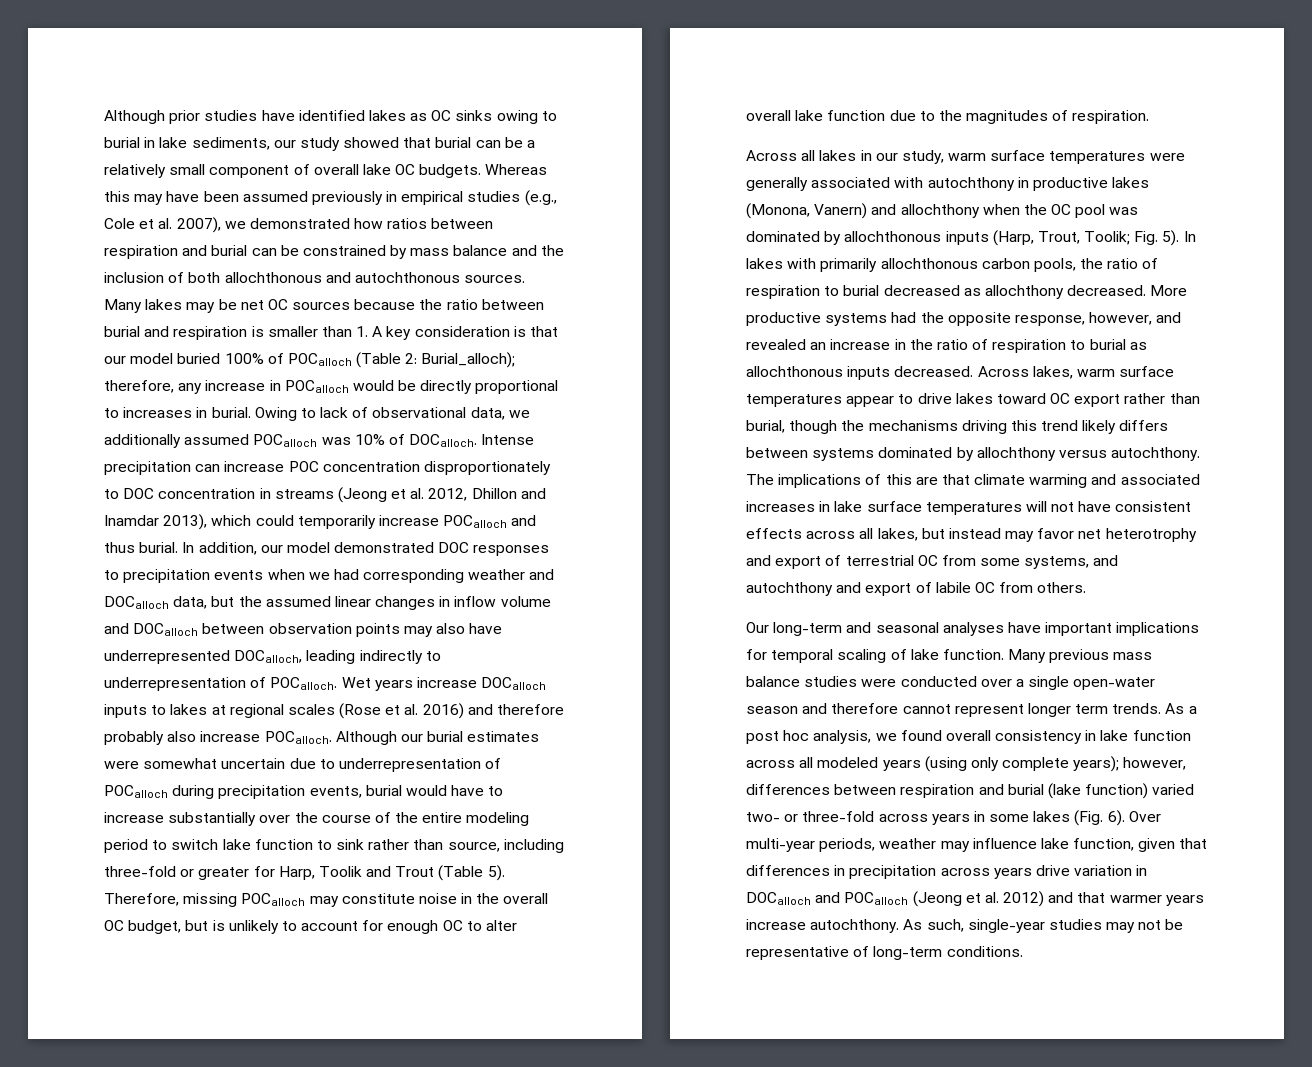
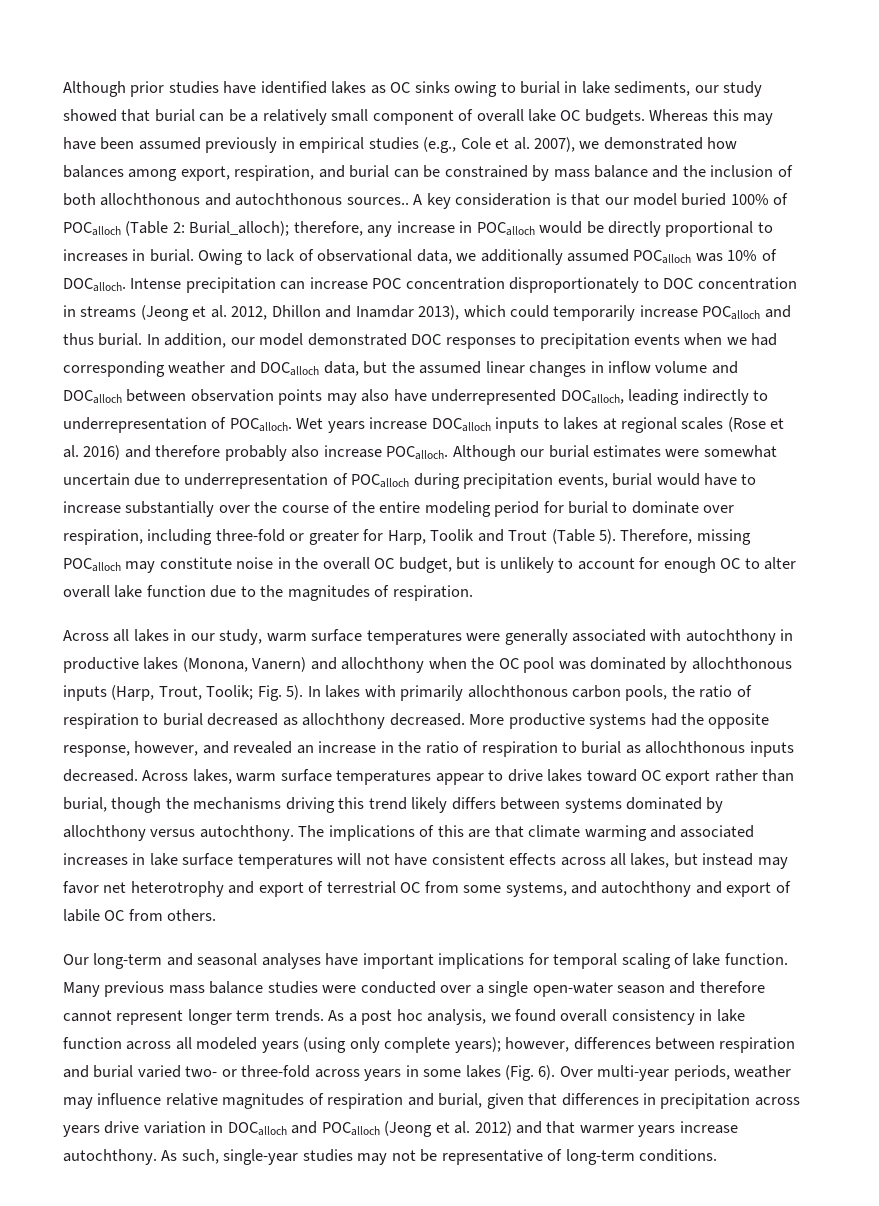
[387,218,494,229] [104,245,178,259] ratios between respiration -> [63,165,315,181] balances among export, respiration,
[464,275,526,283] [104,299,544,313] [104,326,369,340] sources. Many lakes may be net OC sources because the ratio between burial and respiration is smaller than 1. -> [346,197,409,205] sources..
[152,839,500,852] to switch lake function to sink rather than source, -> [543,501,735,514] [63,529,143,545] for burial to dominate over respiration,
[1047,783,1149,799] (lake function) -> (134, 1071) none
[1040,838,1135,851] lake function, -> [165,1093,483,1109] relative magnitudes of respiration and burial,

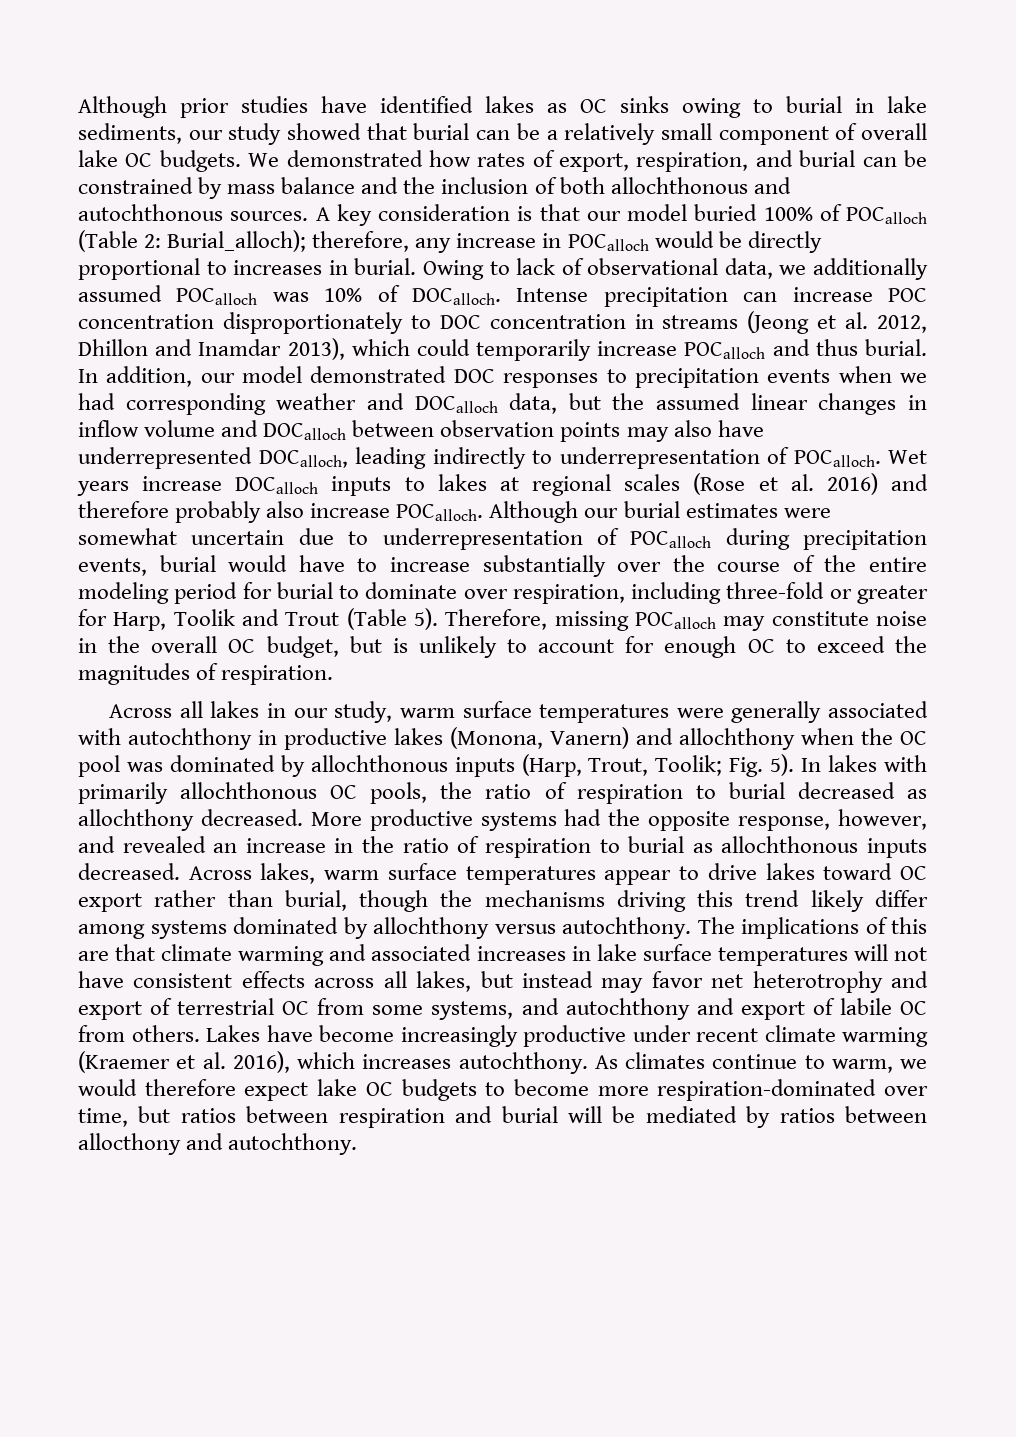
[649,109,774,125] [63,137,738,153] [63,165,178,181] Whereas this may have been assumed previously in empirical studies (e.g., Cole et al. 2007), we demonstrated how balances among -> [248,150,555,167] We demonstrated how rates of
[346,197,409,205] sources.. -> [230,211,309,221] sources.
[764,557,797,570] [63,585,256,598] alter overall lake function due to -> [816,636,885,653] exceed
[572,685,622,698] carbon -> [330,785,358,799] OC
[451,797,561,810] differs between -> [874,890,928,907] [78,924,145,939] differ among
[63,953,788,969] [63,981,765,997] [63,1009,745,1025] [63,1037,796,1053] [63,1065,792,1081] [63,1093,800,1109] [63,1121,738,1137] [63,1149,718,1165] // Our long-term and seasonal analyses have important implications for temporal scaling of lake function. Many previous mass balance studies were conducted over a single open-water season and therefore cannot represent longer term trends. As a post hoc analysis, we found overall consistency in lake function across all modeled years (using only complete years); however, differences between respiration and burial varied two- or three-fold across years in some lakes (Fig. 6). Over multi-year periods, weather may influence relative magnitudes of respiration and burial, given that differences in precipitation across years drive variation in DOCalloch and POCalloch (Jeong et al. 2012) and that warmer years increase autochthony. As such, single-year studies may not be representative of long-term conditions. -> [206,1025,928,1047] [78,1051,927,1074] [78,1079,928,1101] [78,1106,927,1128] [78,1133,358,1155] Lakes have become increasingly productive under recent climate warming (Kraemer et al. 2016), which increases autochthony. As climates continue to warm, we would therefore expect lake OC budgets to become more respiration-dominated over time, but ratios between respiration and burial will be mediated by ratios between allocthony and autochthony.

